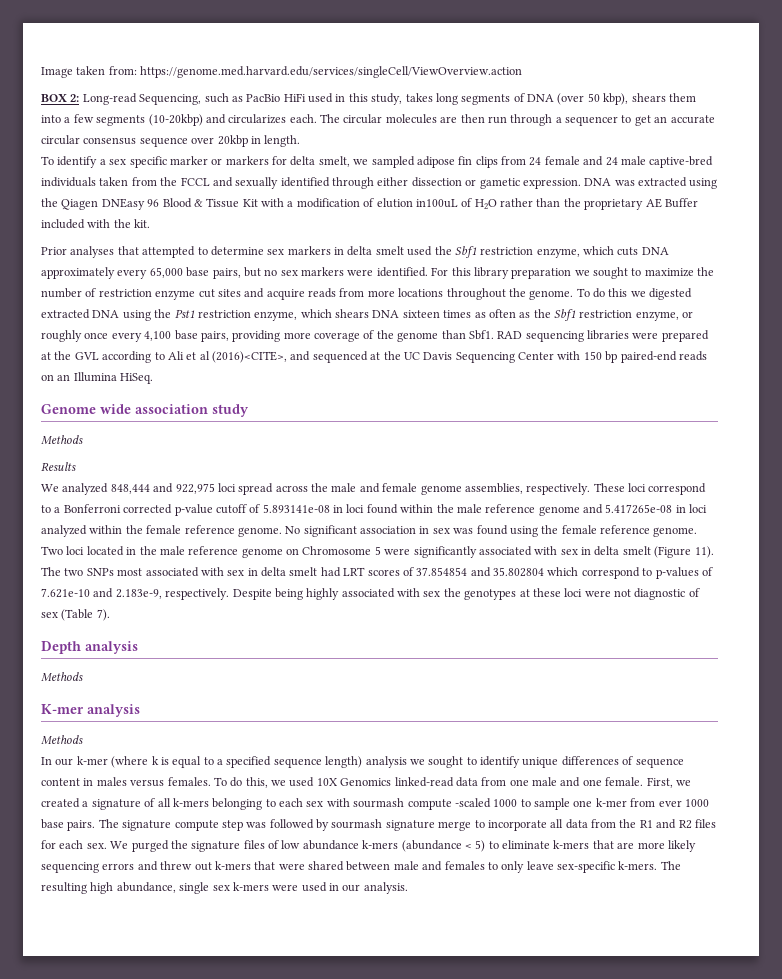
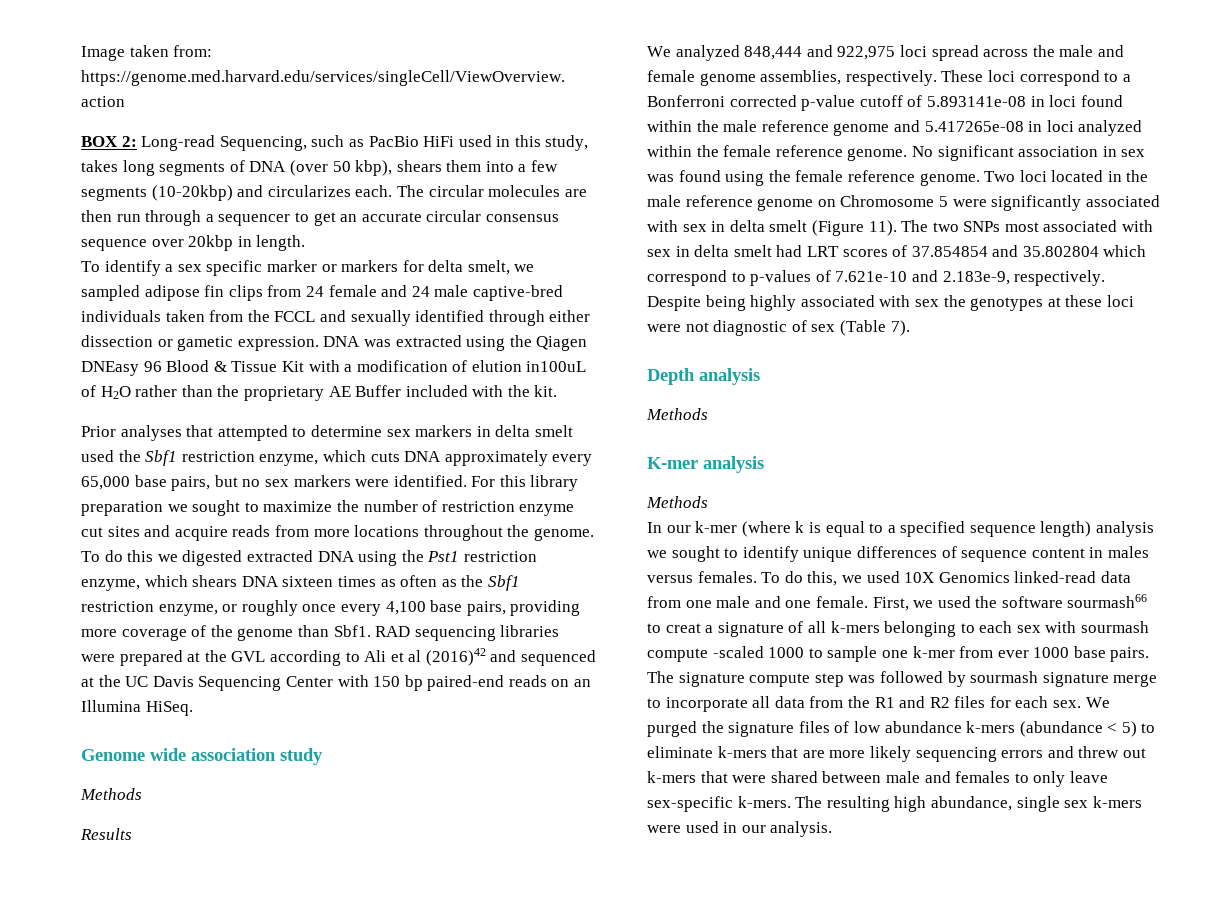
[212,351,287,363] (2016)<CITE>, -> [425,648,486,666] (2016)42
[41,798,80,808] created -> [937,594,1148,608] [647,623,701,633] used the software sourmash66 to creat

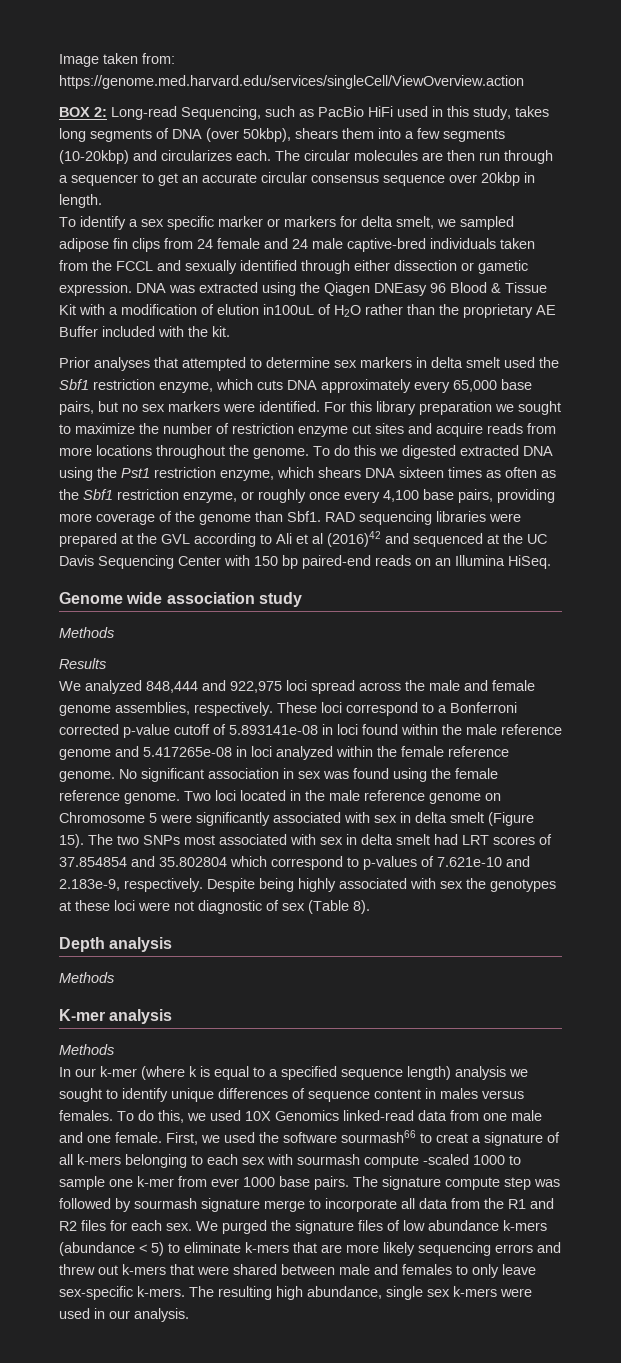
[332,160,393,176] 50 kbp), -> [243,128,291,142] 50kbp),
[868,220,897,236] 11). -> [59,834,84,848] 15).
[890,320,910,336] 7). -> [353,900,370,914] 8).

